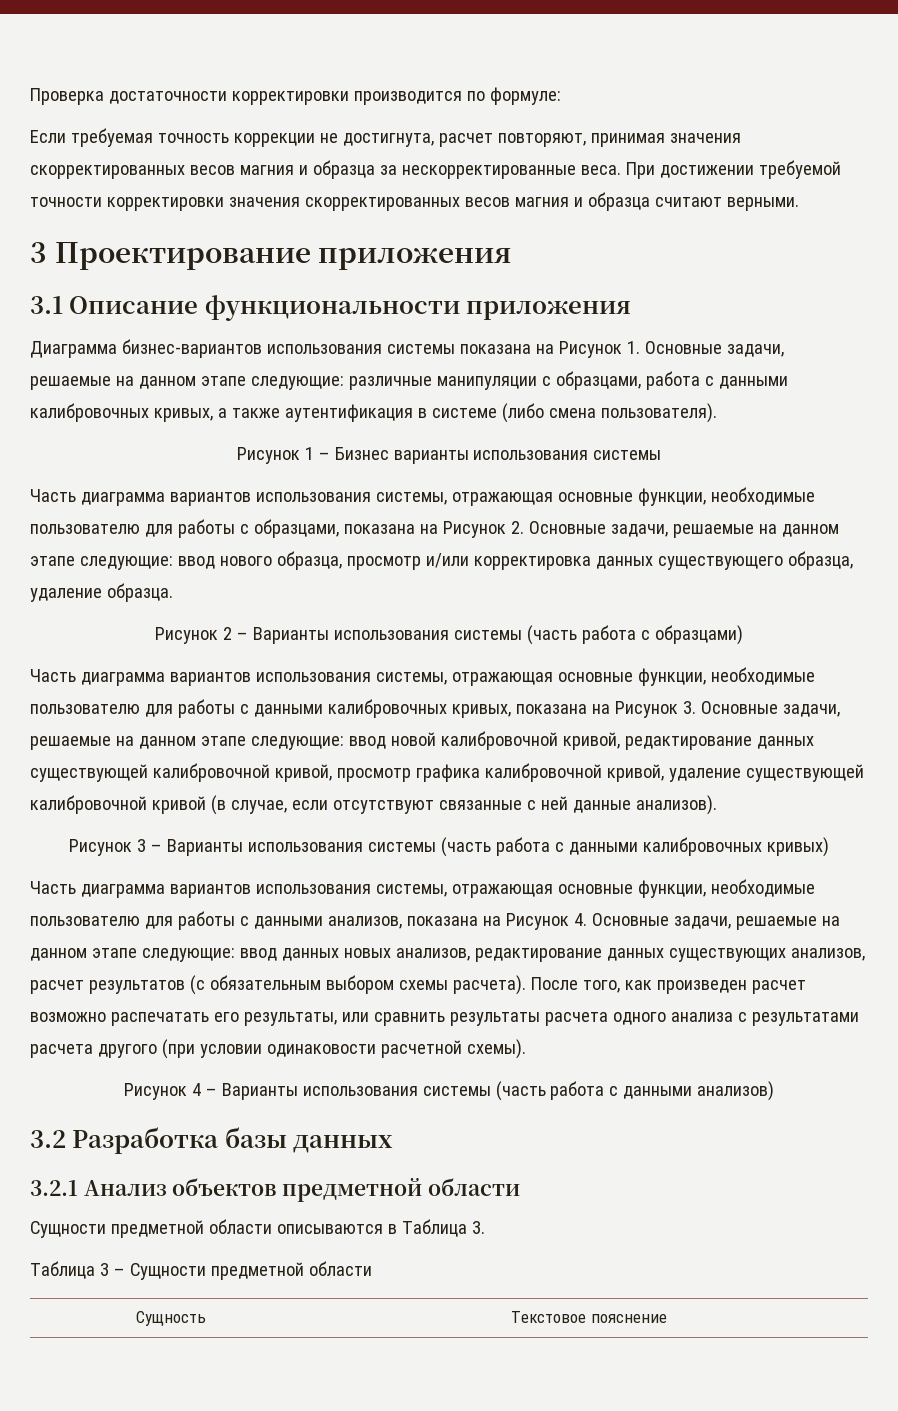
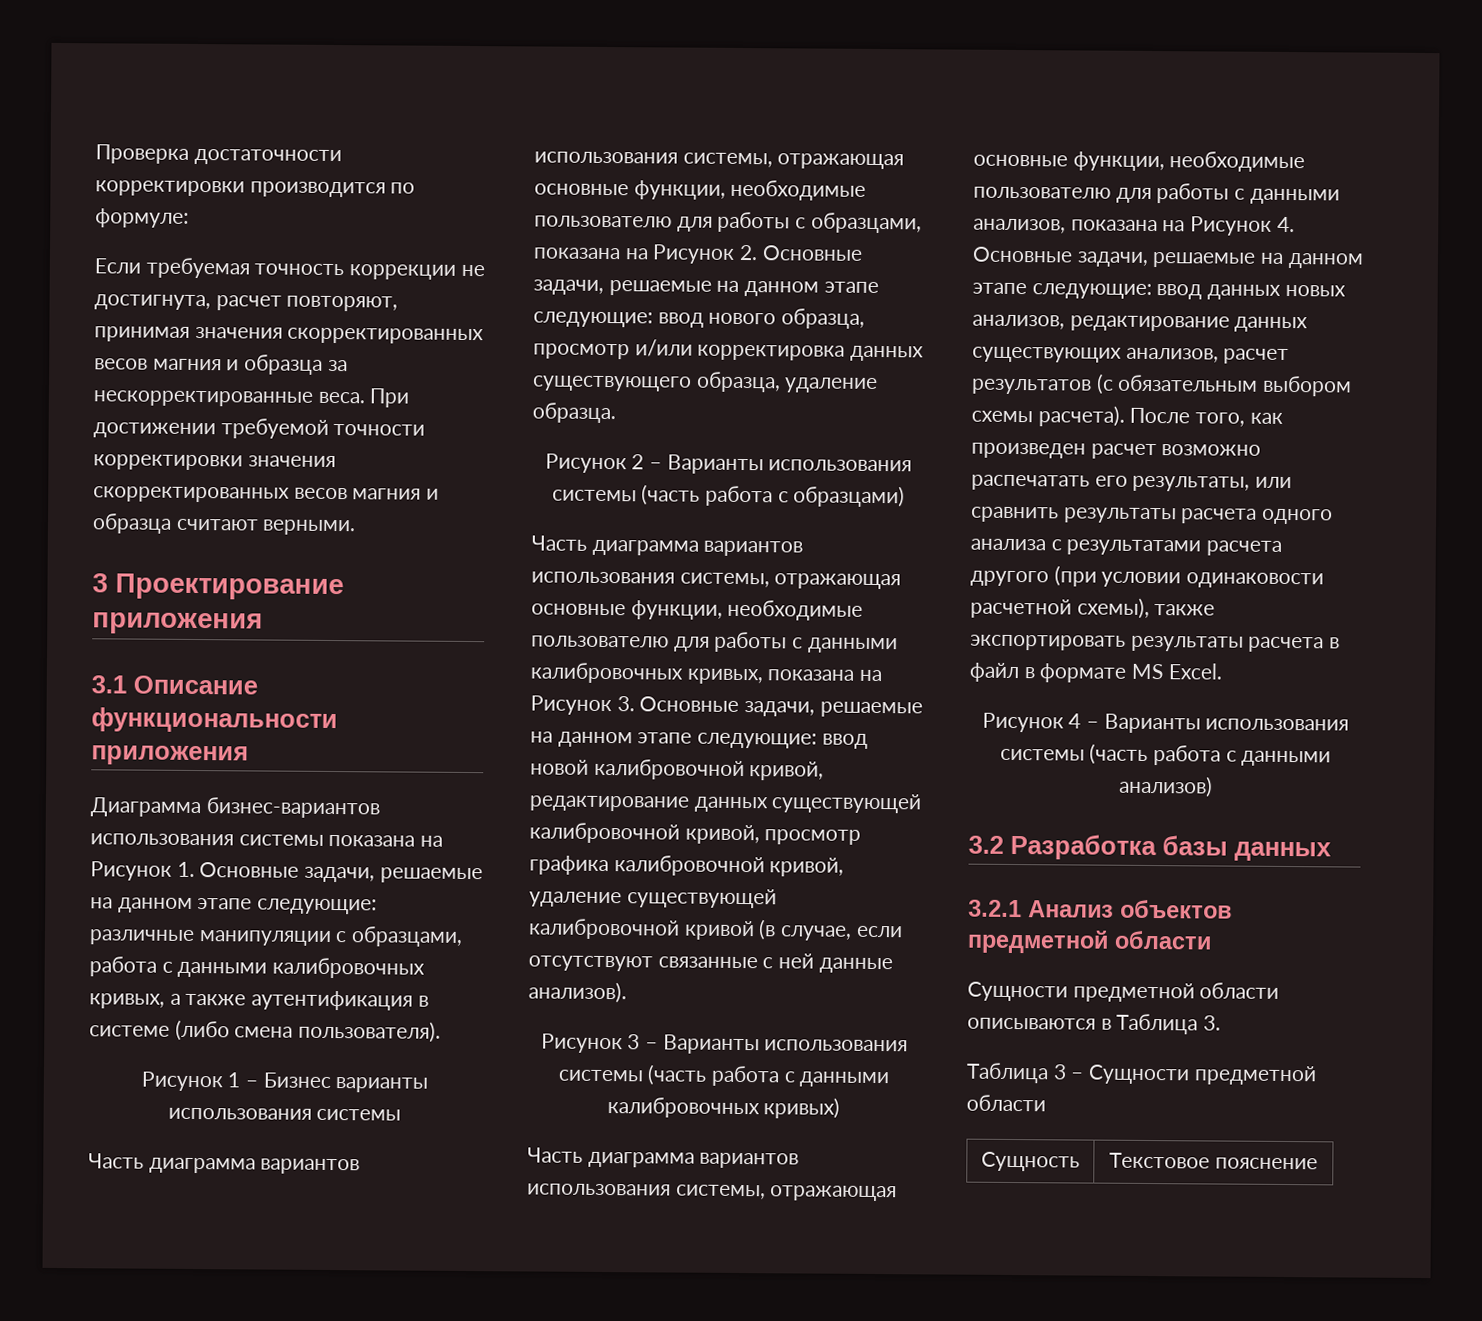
[466,1039,526,1059] схемы). -> [1076,597,1216,619] [970,634,1341,653] [969,662,1222,683] схемы), также экспортировать результаты расчета в файл в формате MS Excel.

